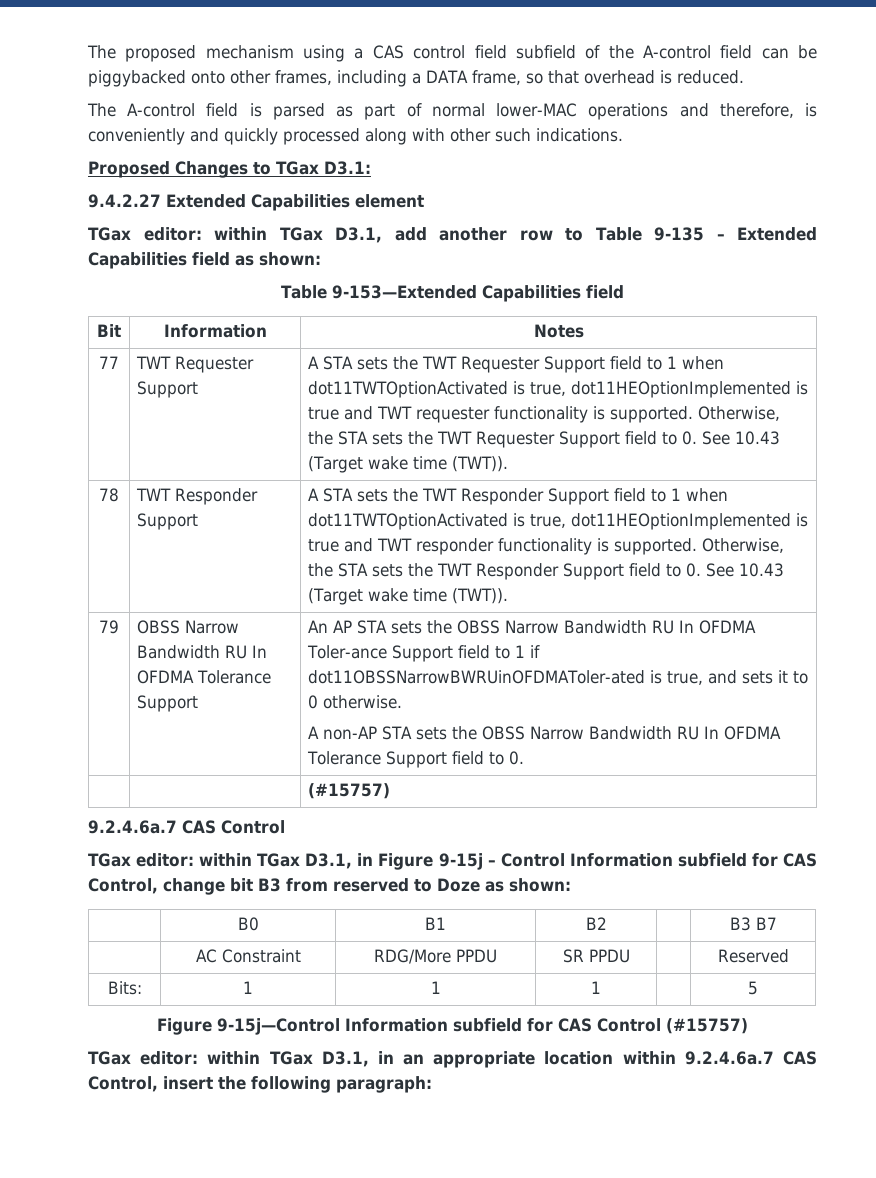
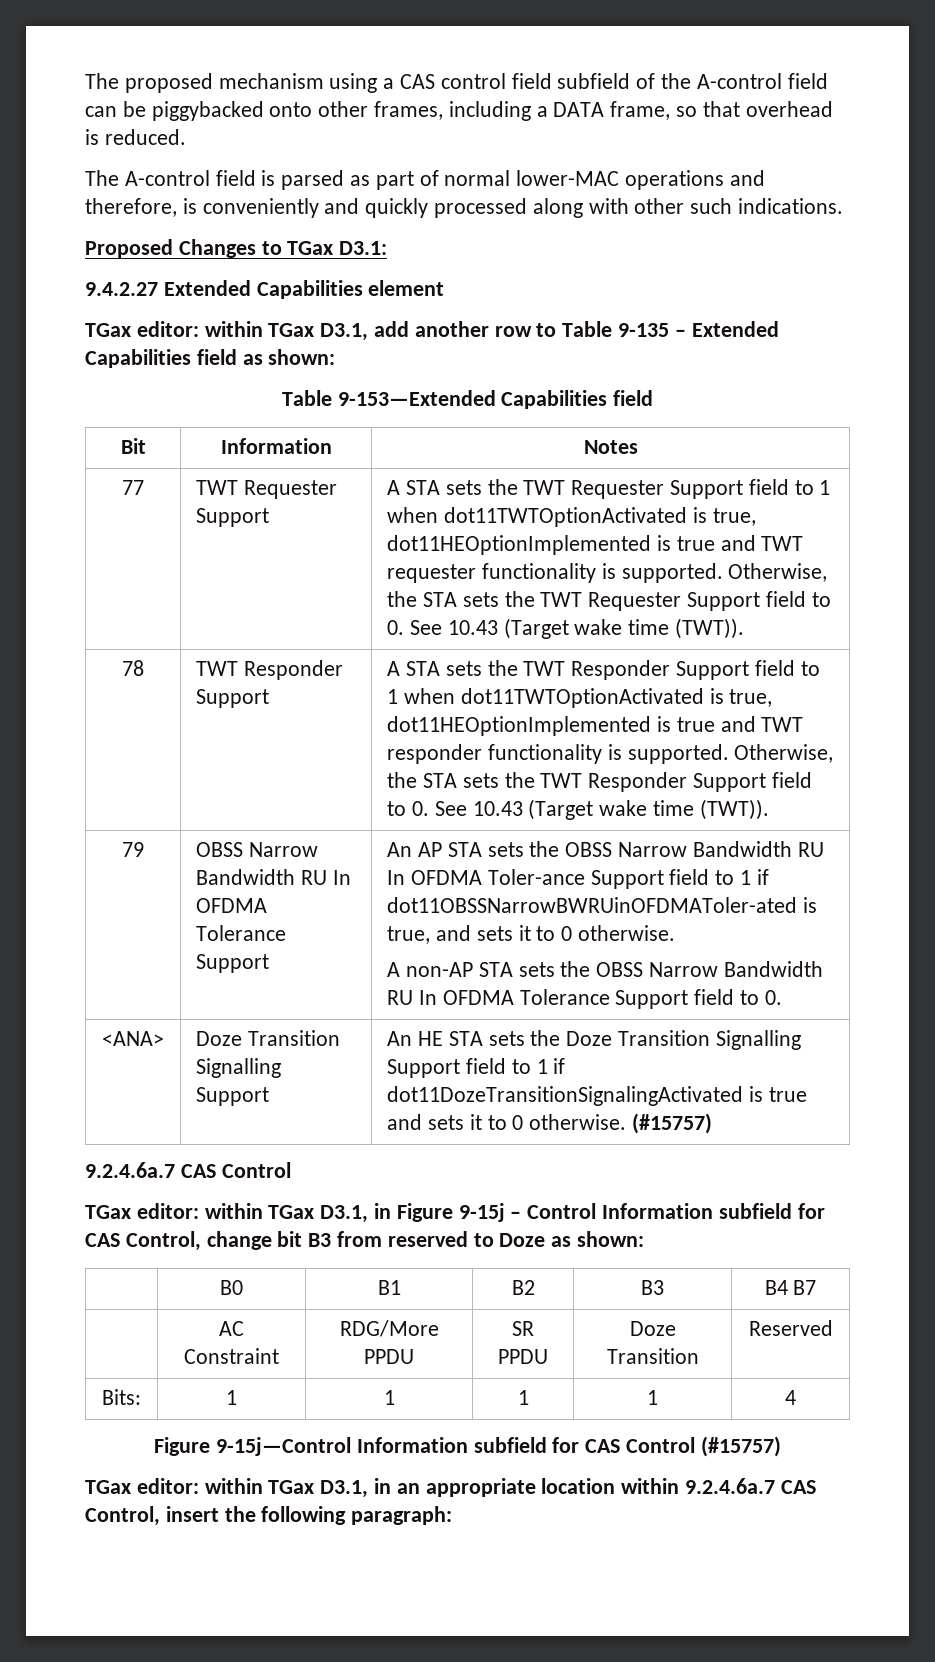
(525, 758) | | -> [102,1031,164,1046] [196,1030,340,1046] [196,1058,282,1078] [196,1087,270,1106] [387,1030,801,1050] [387,1058,566,1078] [387,1086,807,1106] [387,1114,627,1130] <ANA> | Doze Transition Signalling Support | An HE STA sets the Doze Transition Signalling Support field to 1 if dot11DozeTransitionSignalingActivated is true and sets it to 0 otherwise.
[729,917,751,931] | B3 -> [641,1280,664,1295] [764,1280,788,1295] B3 | B4
(630, 956) none -> [629,1321,676,1336] [606,1348,699,1364] Doze Transition
[748,981,758,995] | 5 -> [647,1390,658,1405] [785,1390,796,1405] 1 | 4

